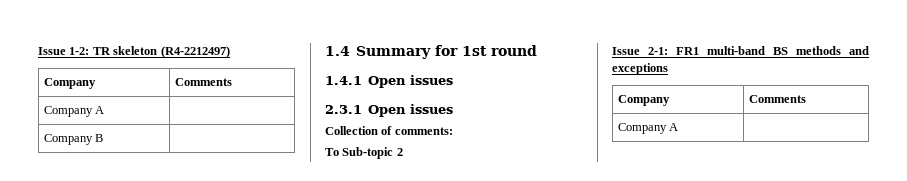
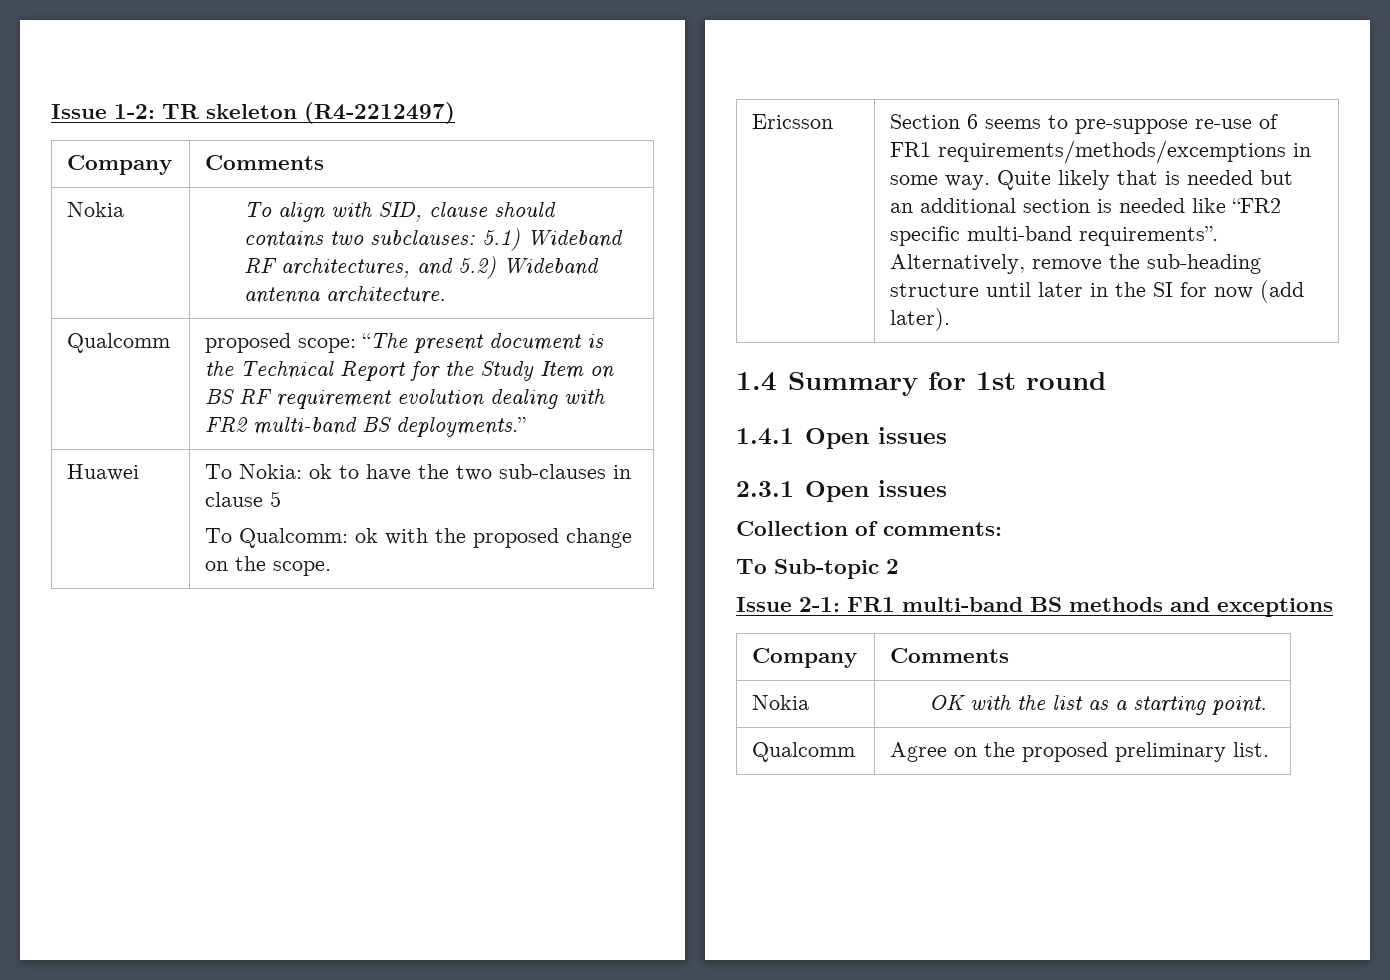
[43,106,104,117] [43,134,103,145] Company A | // Company B | -> [67,202,125,217] [243,202,556,222] [243,228,623,251] [243,256,599,279] [243,286,446,304] [67,333,171,353] [205,333,605,353] [205,361,615,381] [205,389,606,410] [205,417,527,437] [67,464,140,481] [205,464,632,481] [205,491,282,507] [205,528,633,548] [205,556,332,576] [752,114,834,129] [890,114,1279,134] [890,140,1312,164] [890,170,1294,190] [890,198,1282,213] [890,226,1219,246] [890,254,1262,274] [890,280,1305,303] [890,308,951,331] Nokia | To align with SID, clause should contains two subclauses: 5.1) Wideband RF architectures, and 5.2) Wideband antenna architecture. // Qualcomm | proposed scope: “The present document is the Technical Report for the Study Item on BS RF requirement evolution dealing with FR2 multi-band BS deployments.” // Huawei | To Nokia: ok to have the two sub-clauses in clause 5 // To Qualcomm: ok with the proposed change on the scope. // Ericsson | Section 6 seems to pre-suppose re-use of FR1 requirements/methods/excemptions in some way. Quite likely that is needed but an additional section is needed like “FR2 specific multi-band requirements”. Alternatively, remove the sub-heading structure until later in the SI for now (add later).
[617,123,678,134] Company A | -> [752,695,810,710] [928,695,1267,715] [752,742,856,762] [890,742,1270,762] Nokia | OK with the list as a starting point. // Qualcomm | Agree on the proposed preliminary list.

